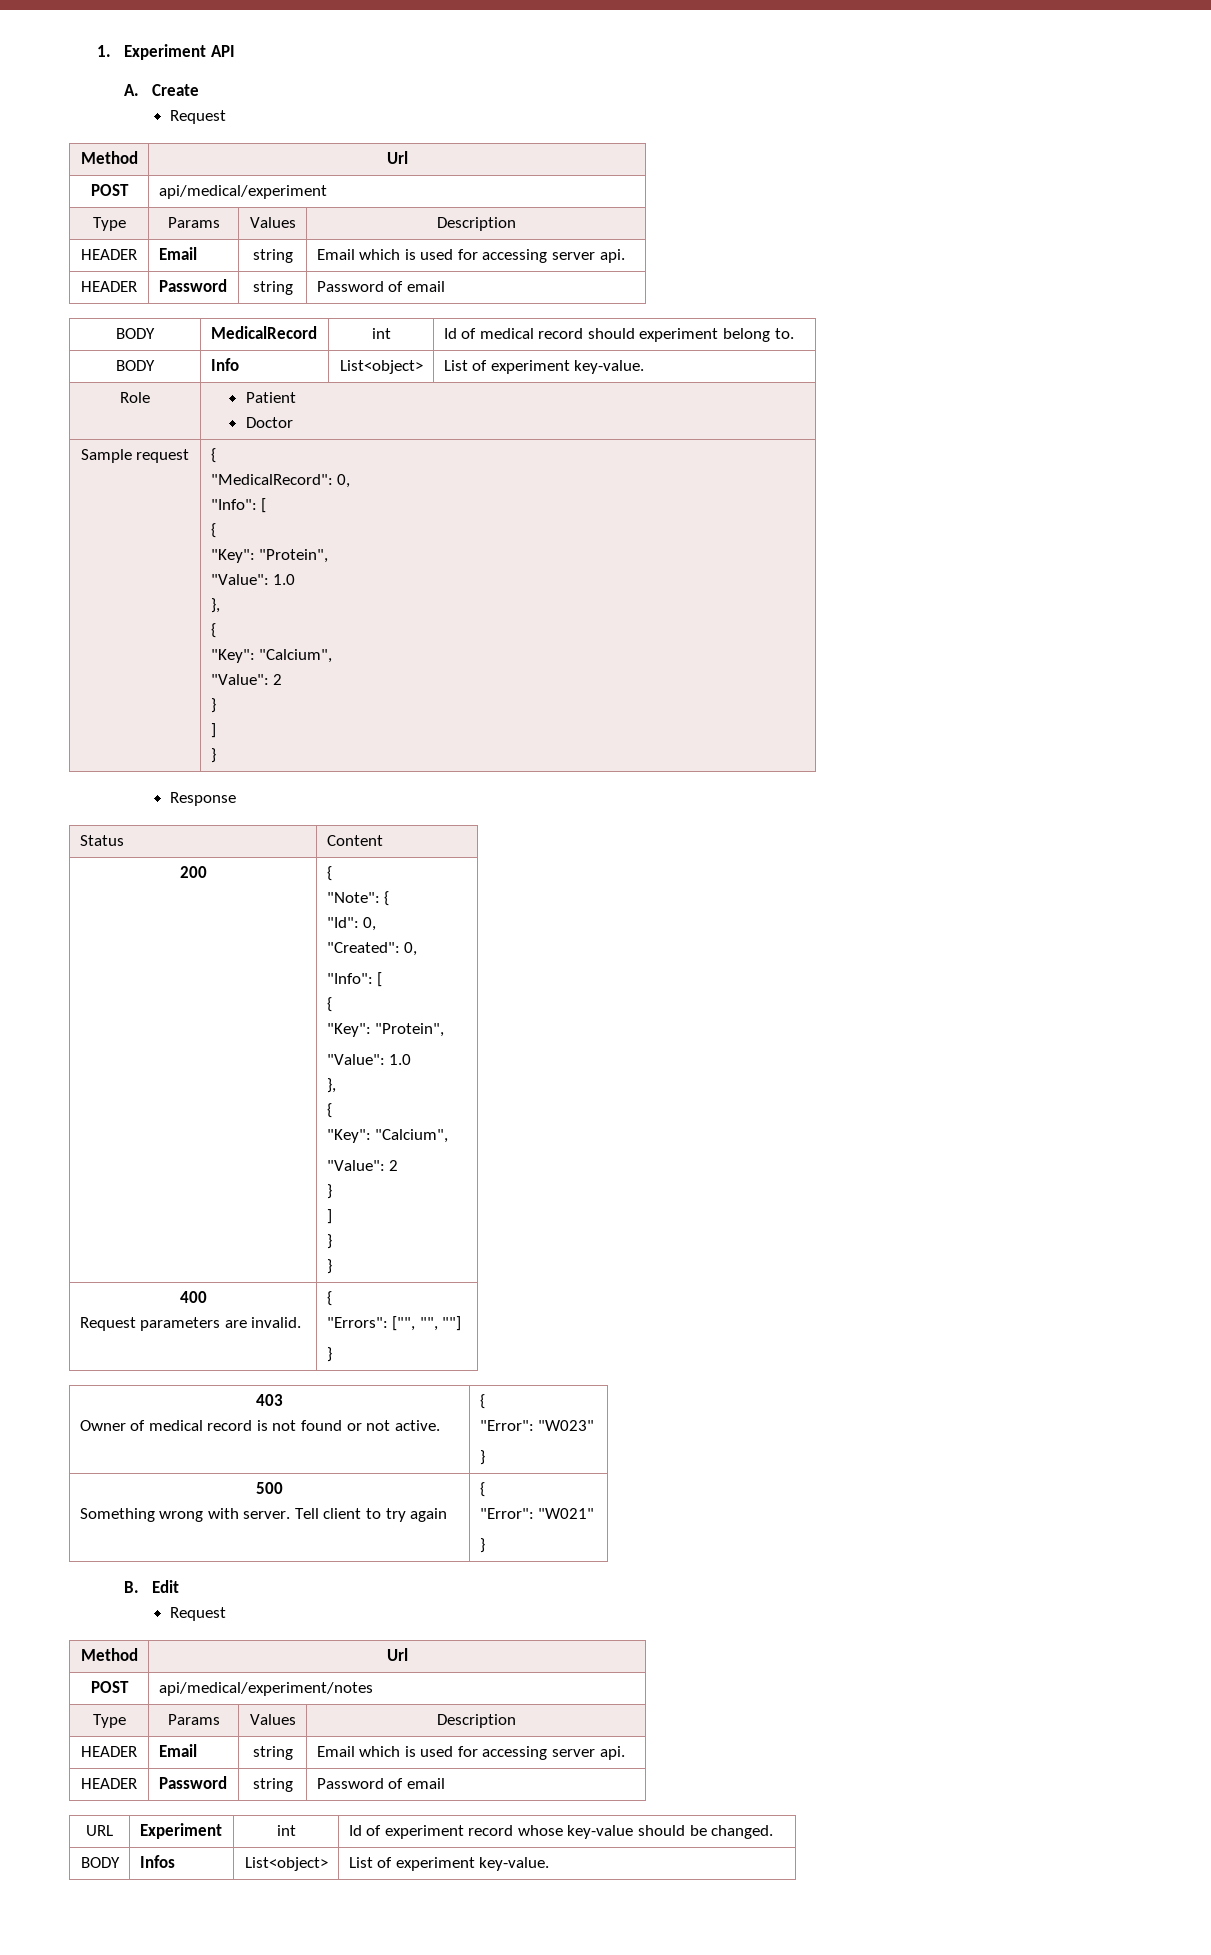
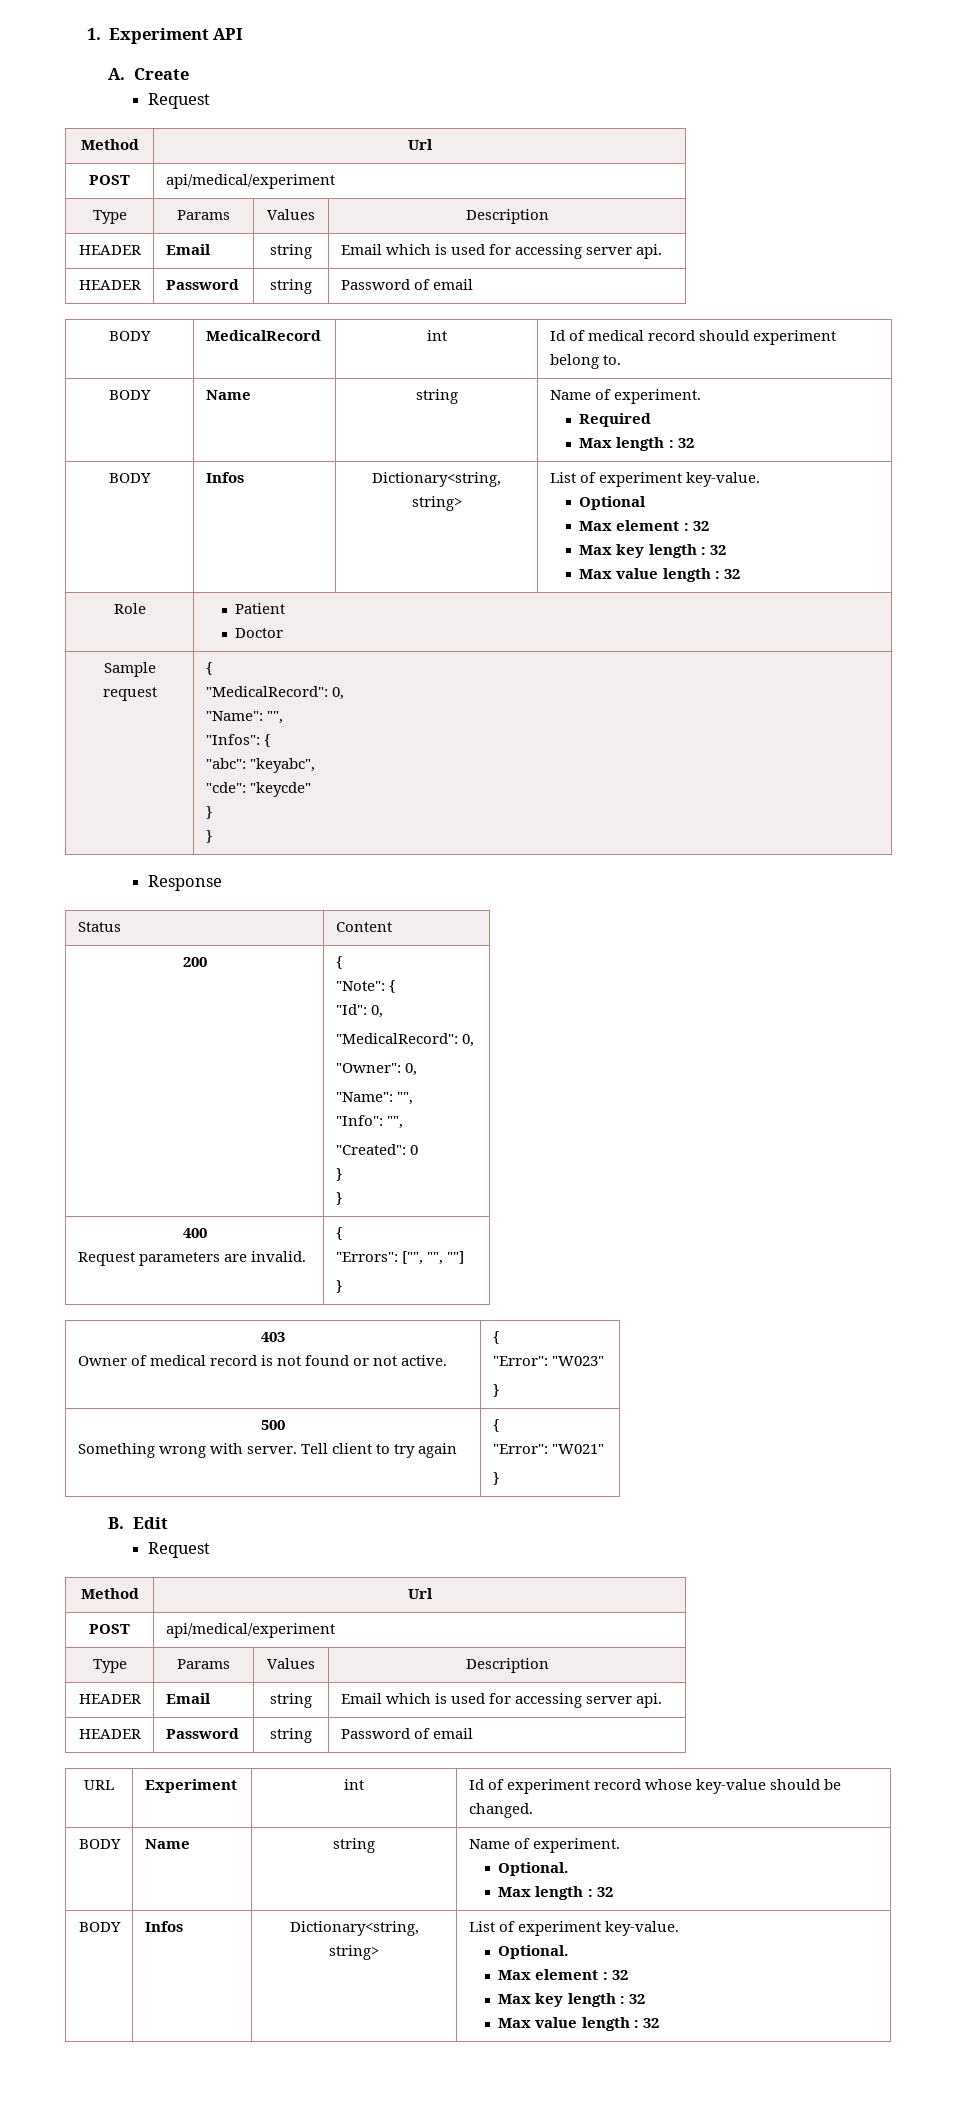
[210,358,239,371] [339,360,423,374] [443,360,645,374] Info | List<object> | List of experiment key-value. -> [205,390,251,400] [415,389,458,404] [549,389,702,404] [579,413,652,427] [579,437,694,451] [109,473,151,483] [205,472,244,483] [372,472,501,487] [411,496,462,511] [549,472,761,487] [579,496,647,510] [579,520,709,531] [579,544,726,558] [579,568,740,582] Name | string | Name of experiment. // Required // Max length : 32 // BODY | Infos | Dictionary<string, string> | List of experiment key-value. // Optional // Max element : 32 // Max key length : 32 // Max value length : 32
[210,498,267,513] [210,523,216,538] [210,549,329,563] [210,574,296,585] [210,598,220,613] [210,623,216,638] [210,649,333,663] [210,674,283,685] [210,698,216,713] [210,723,216,738] "Info": [ // { // "Key": "Protein", // "Value": 1.0 // }, // { // "Key": "Calcium", // "Value": 2 // } // ] -> [205,711,283,724] [205,734,270,747] [205,758,315,773] [205,782,311,797] [205,806,212,819] "Name": "", // "Infos": { // "abc": "keyabc", // "cde": "keycde" // }
[326,942,418,956] [326,972,383,987] [326,997,332,1012] [326,1023,445,1037] [326,1054,412,1065] [326,1078,336,1093] [326,1103,332,1118] [326,1129,449,1143] [326,1160,399,1171] [326,1184,332,1199] [326,1209,332,1224] "Created": 0, // "Info": [ // { // "Key": "Protein", // "Value": 1.0 // }, // { // "Key": "Calcium", // "Value": 2 // } // ] -> [335,1033,474,1047] [335,1063,417,1076] [335,1092,413,1105] [335,1115,403,1129] [335,1144,418,1155] "MedicalRecord": 0, // "Owner": 0, // "Name": "", // "Info": "", // "Created": 0
[158,1682,373,1696] api/medical/experiment/notes -> [165,1623,335,1638] api/medical/experiment
[80,1857,120,1868] [139,1855,175,1868] [244,1857,328,1871] [348,1857,550,1871] // BODY | Infos | List<object> | List of experiment key-value. -> [78,1839,121,1849] [144,1839,190,1849] [333,1838,375,1853] [468,1838,621,1853] [498,1862,569,1876] [498,1886,613,1900] [78,1922,121,1932] [144,1921,183,1932] [289,1921,419,1936] [329,1945,379,1960] [468,1921,680,1936] [498,1945,569,1959] [498,1969,628,1980] [498,1993,645,2007] [498,2017,659,2031] // BODY | Name | string | Name of experiment. // Optional. // Max length : 32 // BODY | Infos | Dictionary<string, string> | List of experiment key-value. // Optional. // Max element : 32 // Max key length : 32 // Max value length : 32

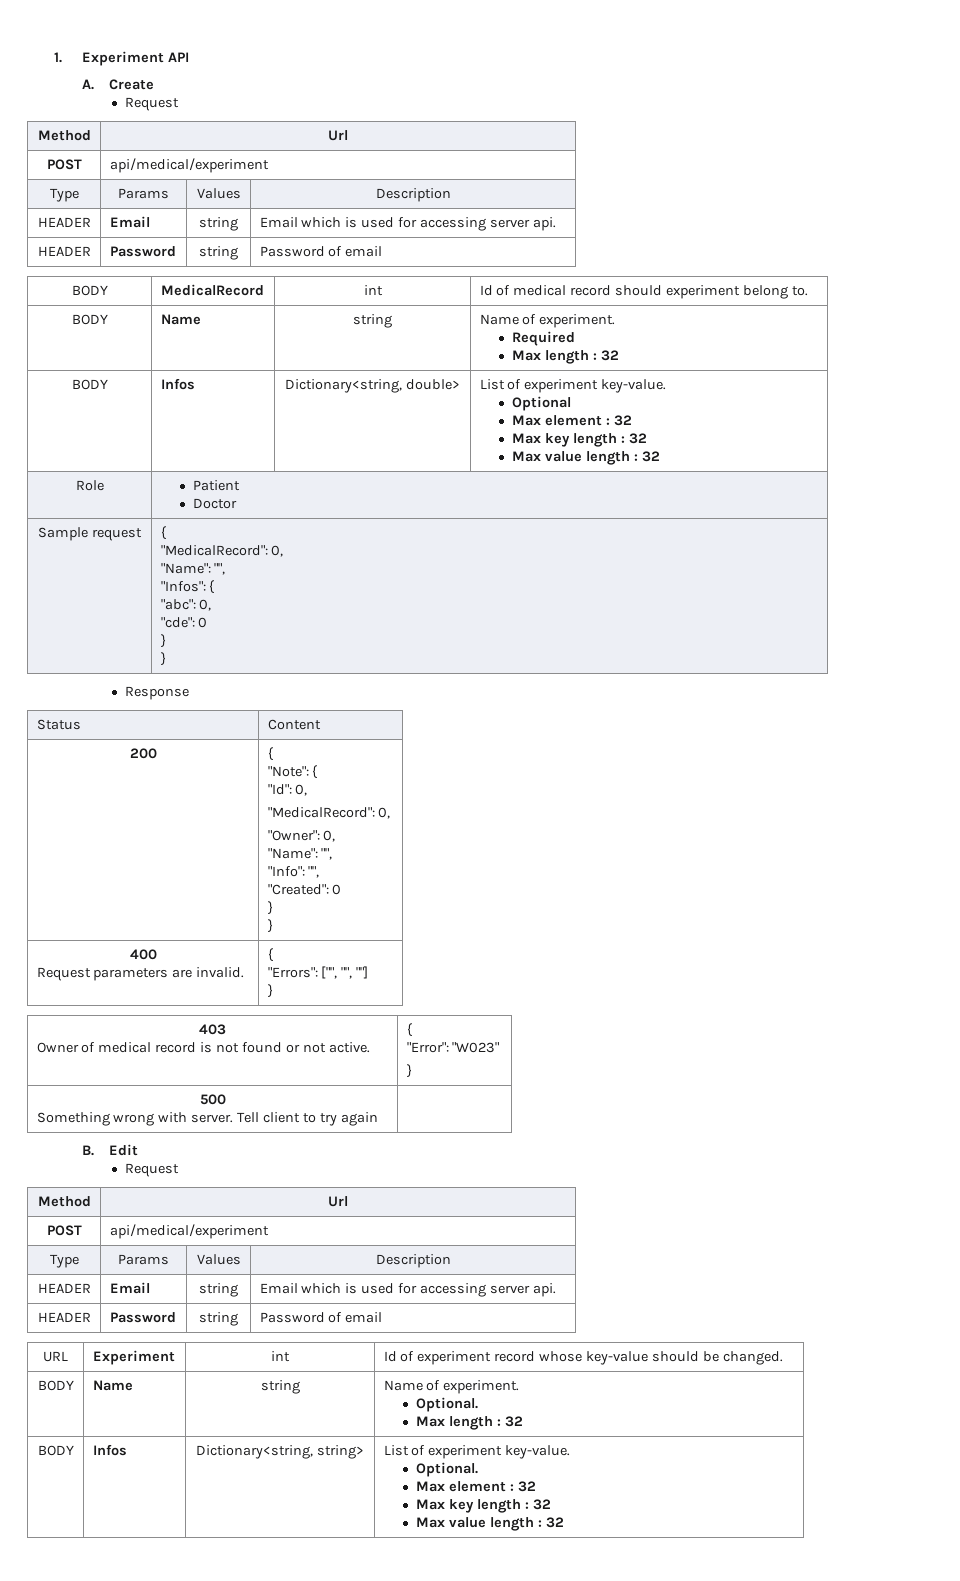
[411,496,462,511] string> -> [405,379,460,390] double>
[249,758,315,773] "keyabc", -> [199,599,212,611] 0,
[249,782,311,797] "keycde" -> [198,617,208,628] 0
[492,1419,499,1432] [492,1444,604,1454] [492,1472,499,1485] { // "Error": "W021" // } -> (378, 1119) none

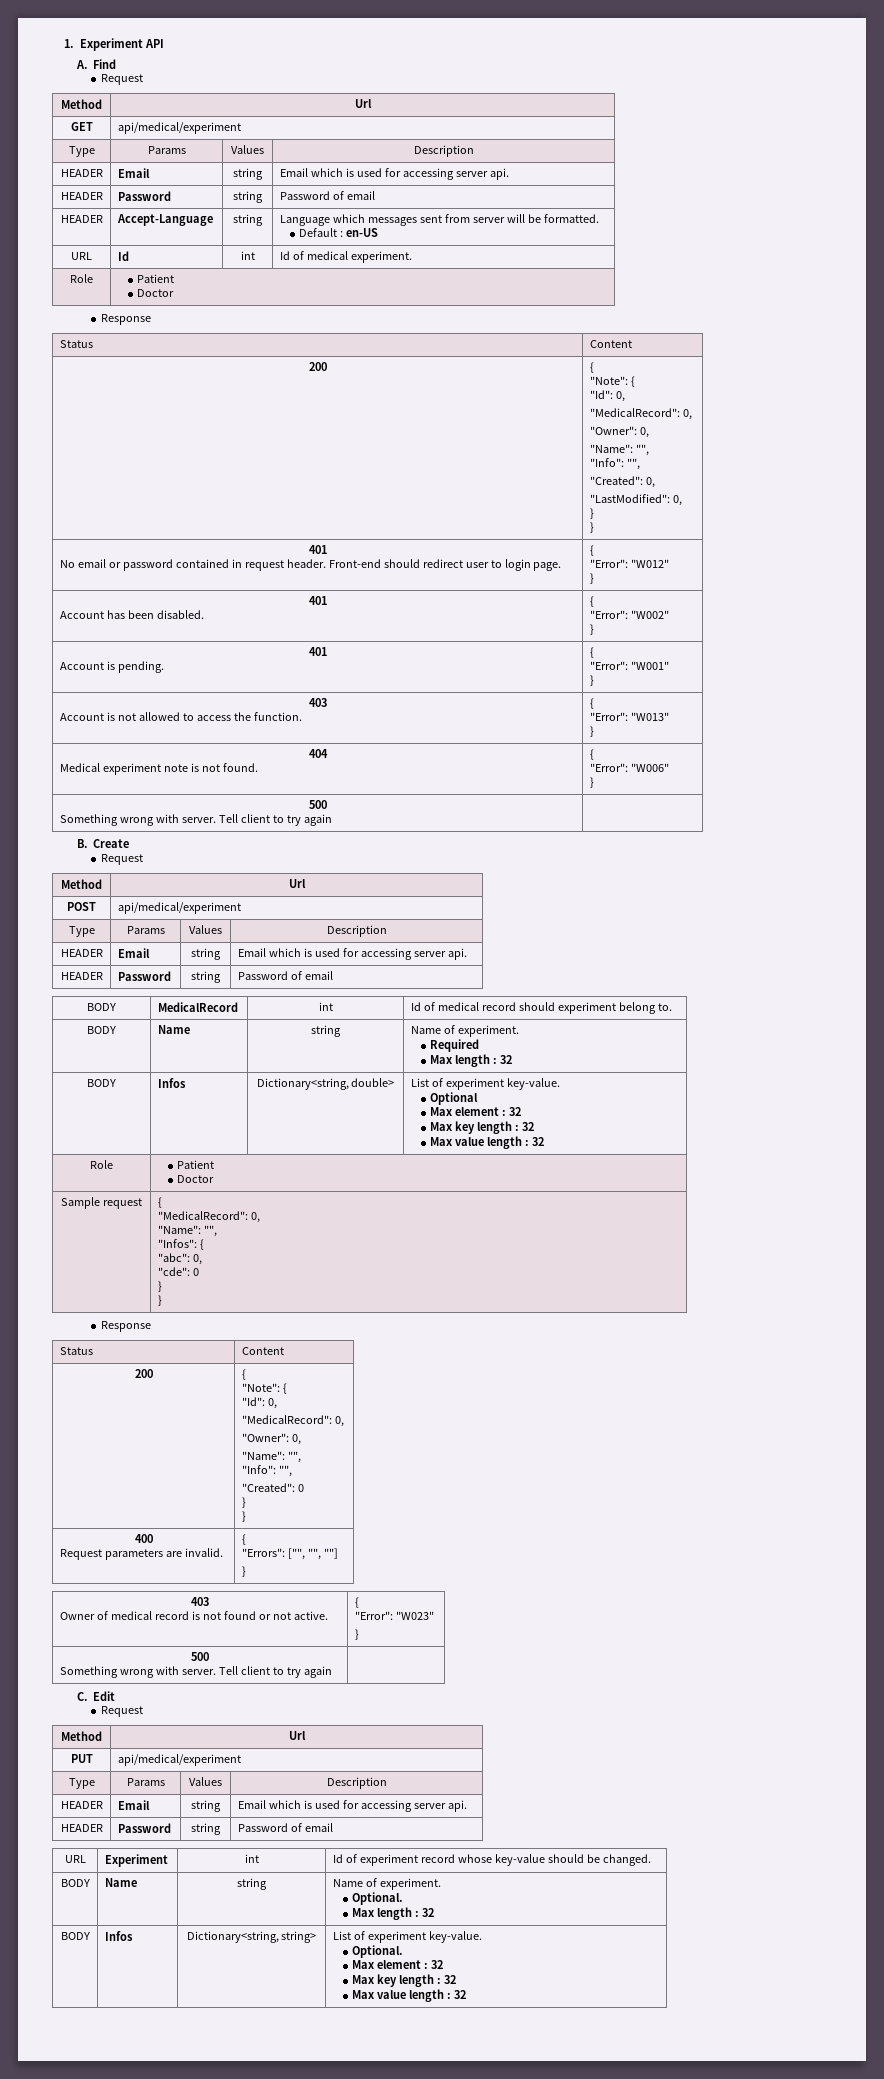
(94, 84) none -> [93,59,117,69] [101,74,144,85] [61,99,102,109] [354,99,372,108] [70,122,93,131] [117,122,241,134] [68,146,95,157] [147,146,186,154] [231,145,264,154] [413,145,474,157] [60,169,103,177] [117,168,150,178] [233,168,263,180] [279,168,509,180] [60,192,103,200] [117,191,171,201] [233,191,263,203] [279,191,375,200] [60,215,103,223] [116,214,213,226] [233,214,263,226] [279,214,599,226] [299,228,379,237] [71,252,92,260] [117,251,129,261] [240,251,255,260] [279,251,412,263] [70,274,93,283] [137,274,175,283] [137,289,175,297] [101,314,152,325] [59,340,93,348] [589,340,632,348] [308,362,327,371] [589,362,594,373] [589,376,635,387] [589,390,625,402] [589,408,692,420] [589,426,649,438] [589,444,649,456] [589,458,640,470] [589,476,655,488] [589,494,682,506] [589,508,594,519] [589,522,594,533] [308,545,327,554] [59,559,562,571] [589,545,594,556] [589,559,669,568] [589,573,594,584] [308,596,327,605] [59,610,204,619] [589,596,594,607] [589,610,669,619] [589,624,594,635] [308,647,327,656] [59,661,164,673] [589,647,594,658] [589,661,669,670] [589,675,594,686] [308,698,327,707] [59,712,302,721] [589,698,594,709] [589,712,669,721] [589,726,594,737] [308,749,328,758] [59,763,258,775] [589,749,594,760] [589,763,669,772] [589,777,594,788] [308,800,327,809] [59,814,332,826] [76,839,88,848] Find // Request // Method | Url // GET | api/medical/experiment // Type | Params | Values | Description // HEADER | Email | string | Email which is used for accessing server api. // HEADER | Password | string | Password of email // HEADER | Accept-Language | string | Language which messages sent from server will be formatted. // Default : en-US // URL | Id | int | Id of medical experiment. // Role | Patient // Doctor // Response // Status | Content // 200 | { // "Note": { // "Id": 0, // "MedicalRecord": 0, // "Owner": 0, // "Name": "", // "Info": "", // "Created": 0, // "LastModified": 0, // } // } // 401 // No email or password contained in request header. Front-end should redirect user to login page. | { // "Error": "W012" // } // 401 // Account has been disabled. | { // "Error": "W002" // } // 401 // Account is pending. | { // "Error": "W001" // } // 403 // Account is not allowed to access the function. | { // "Error": "W013" // } // 404 // Medical experiment note is not found. | { // "Error": "W006" // } // 500 // Something wrong with server. Tell client to try again | // B.
[81,1145,94,1156] B. -> [76,1692,88,1701] C.
[46,1225,82,1236] POST -> [70,1754,93,1763] PUT

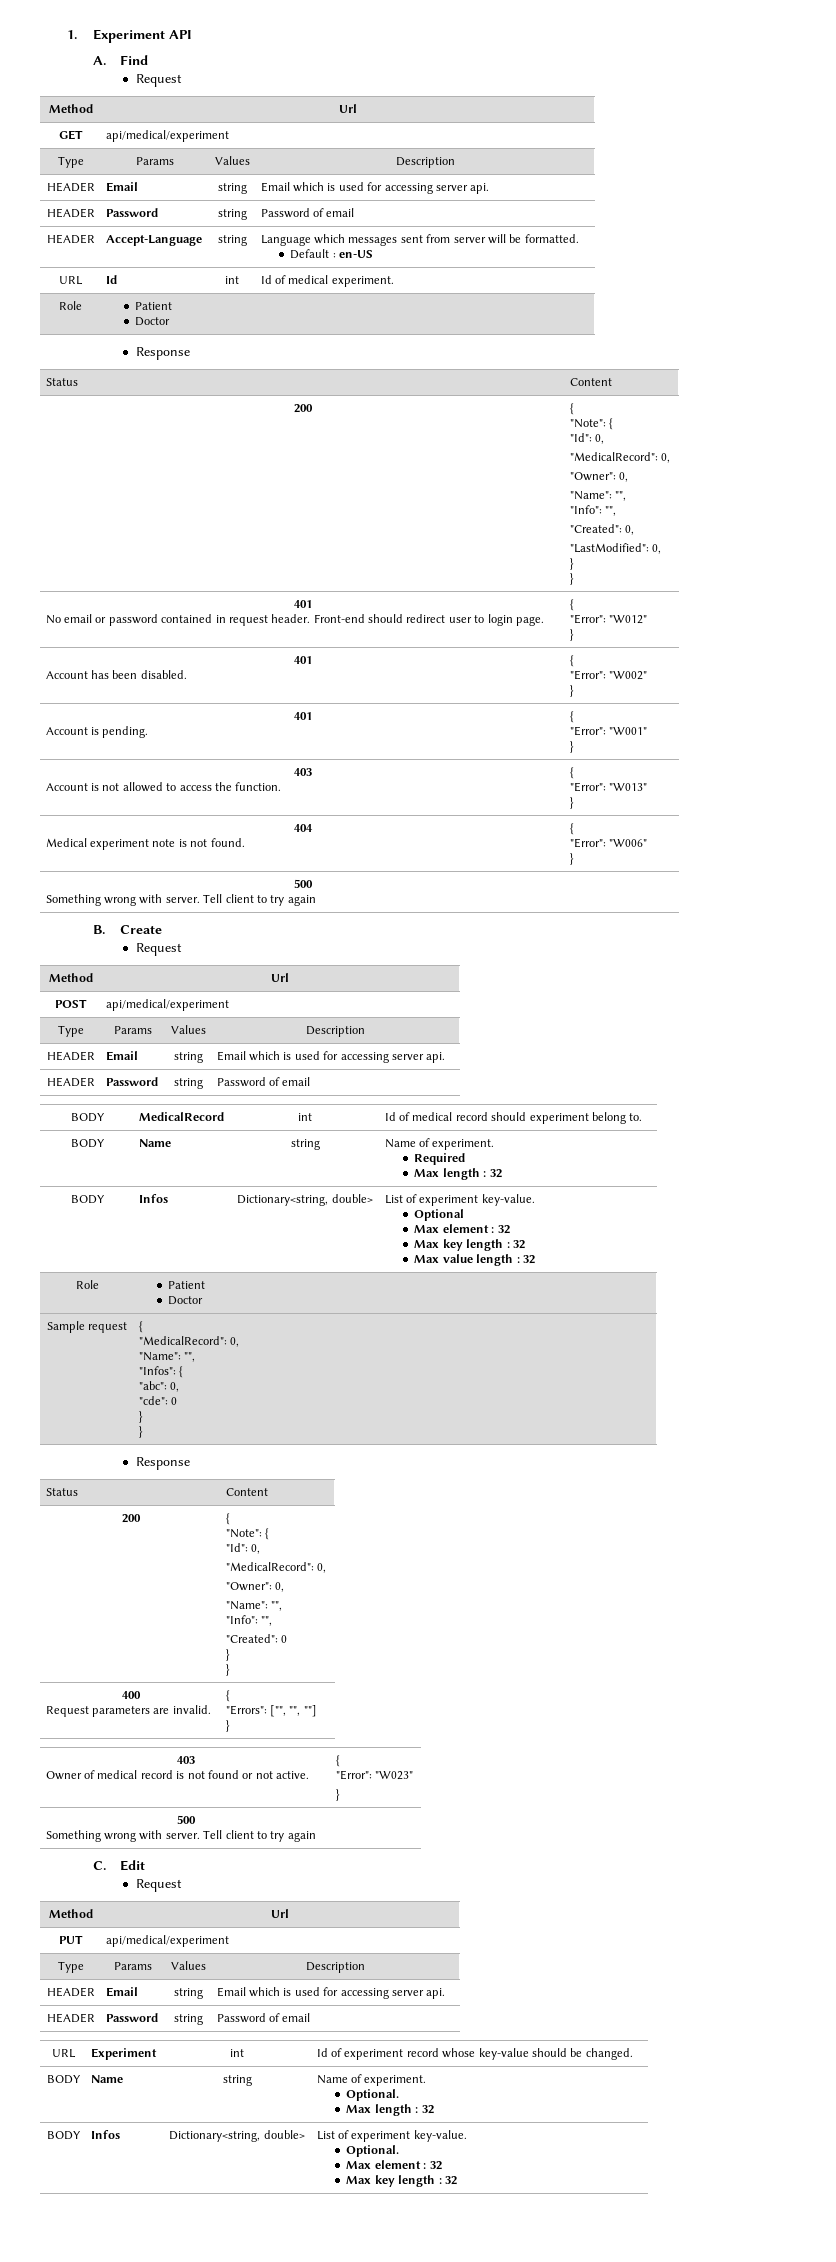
[281,1931,317,1943] string> -> [263,2130,305,2139] double>
[352,1989,467,2002] // Max value length : 32 -> (457, 2180) none

